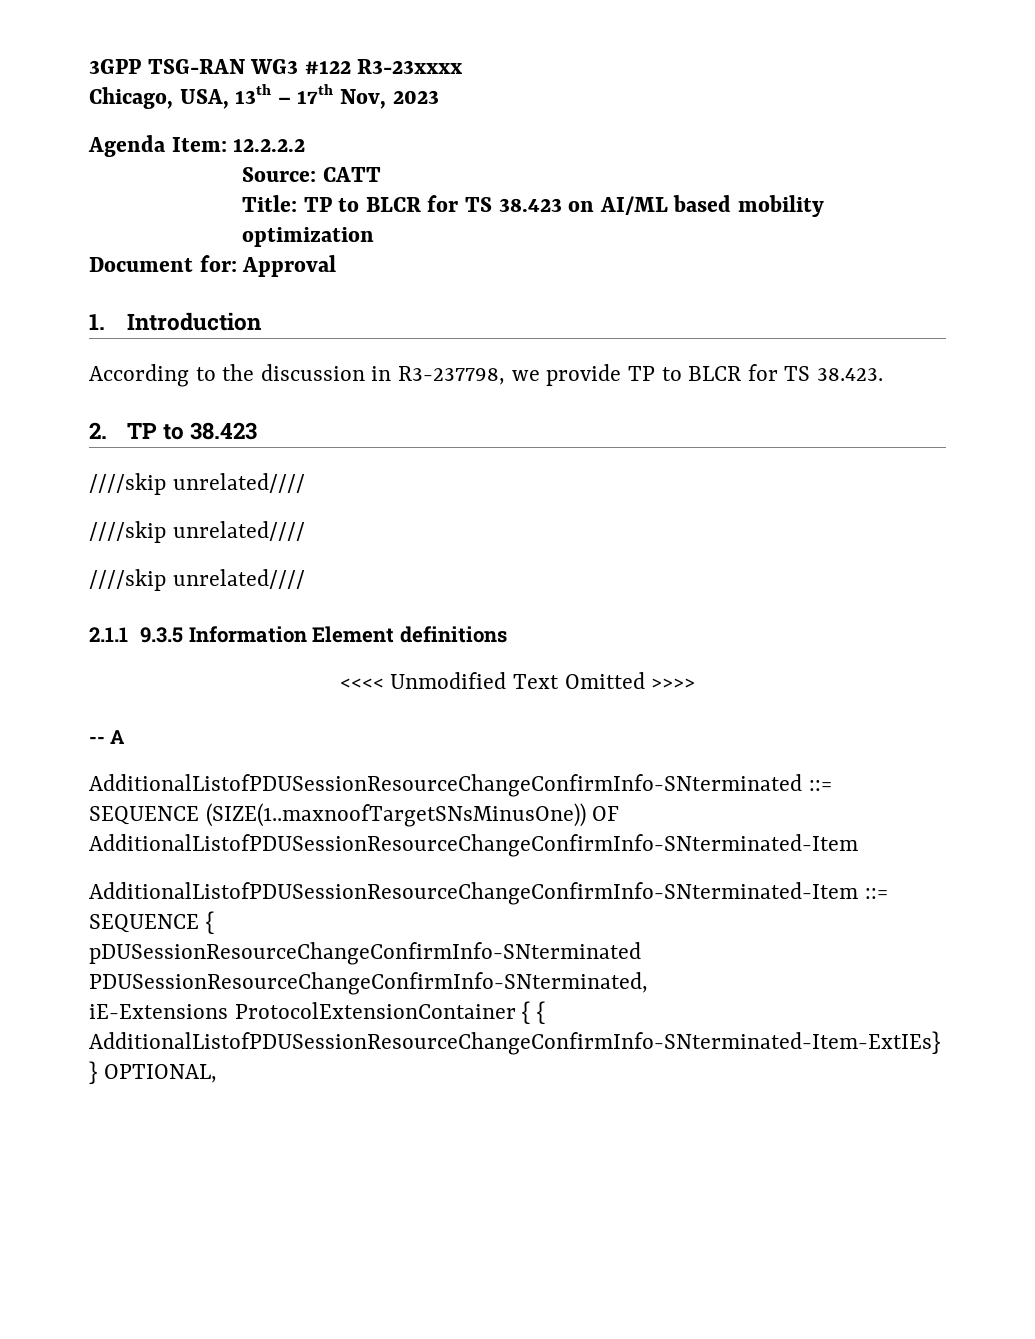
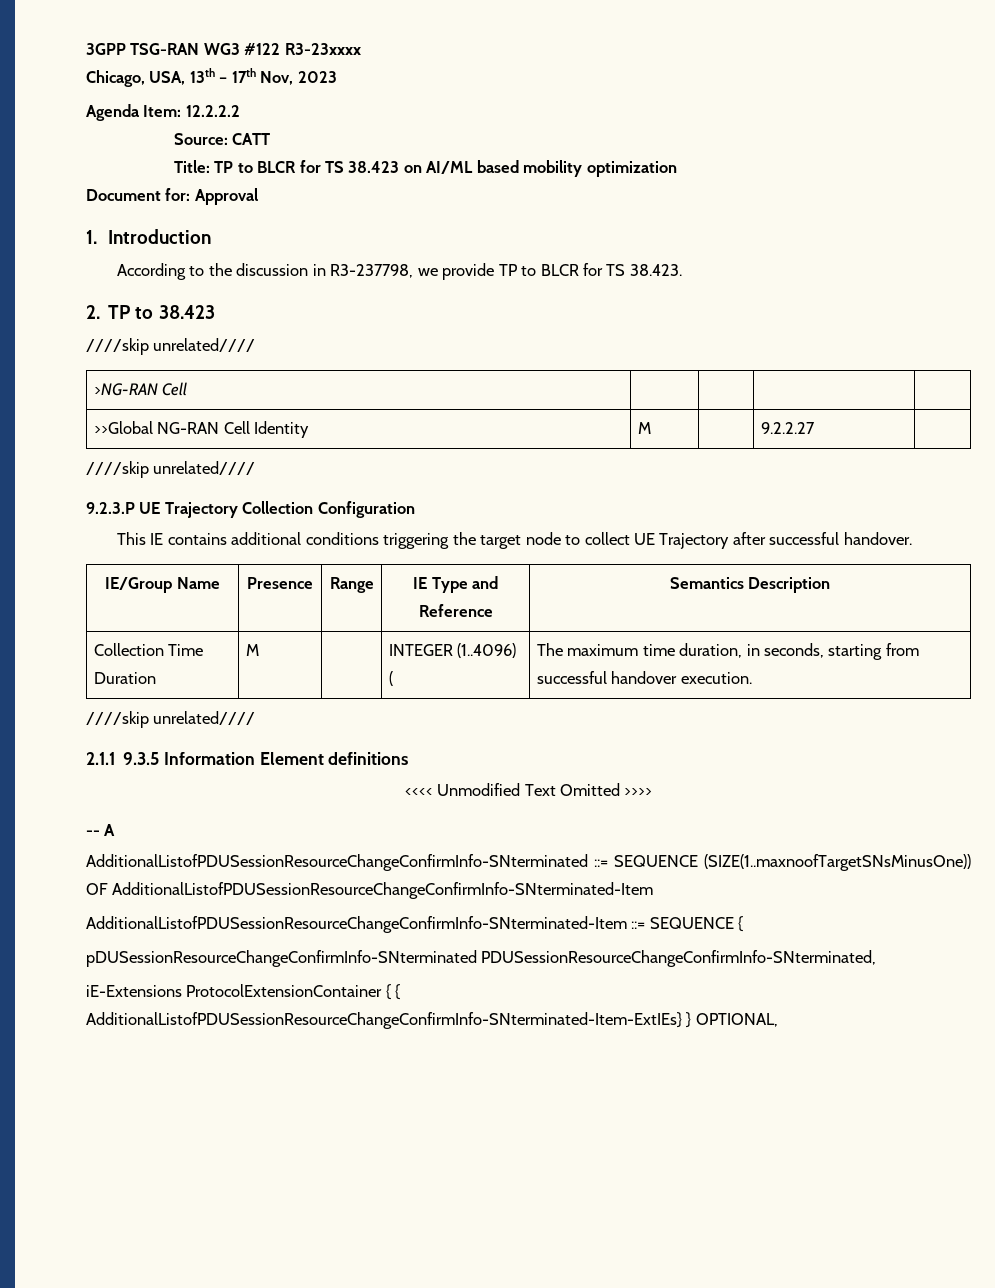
[89,521,305,543] // ////skip unrelated//// -> [93,382,188,396] [93,421,310,438] [637,422,651,434] [760,422,815,434] [86,461,256,478] [86,501,415,518] [116,532,912,549] [105,577,220,593] [247,577,313,589] [329,577,374,593] [413,576,498,593] [418,604,493,617] [669,577,831,593] [93,643,204,656] [93,672,156,684] [245,644,259,656] [388,643,517,658] [388,671,393,686] [536,643,919,660] [536,671,752,684] // >NG-RAN Cell | | | | // >>Global NG-RAN Cell Identity | M | | 9.2.2.27 | // ////skip unrelated//// // 9.2.3.P UE Trajectory Collection Configuration // This IE contains additional conditions triggering the target node to collect UE Trajectory after successful handover. // IE/Group Name | Presence | Range | IE Type and Reference | Semantics Description // Collection Time Duration | M | | INTEGER (1..4096) ( | The maximum time duration, in seconds, starting from successful handover execution.

